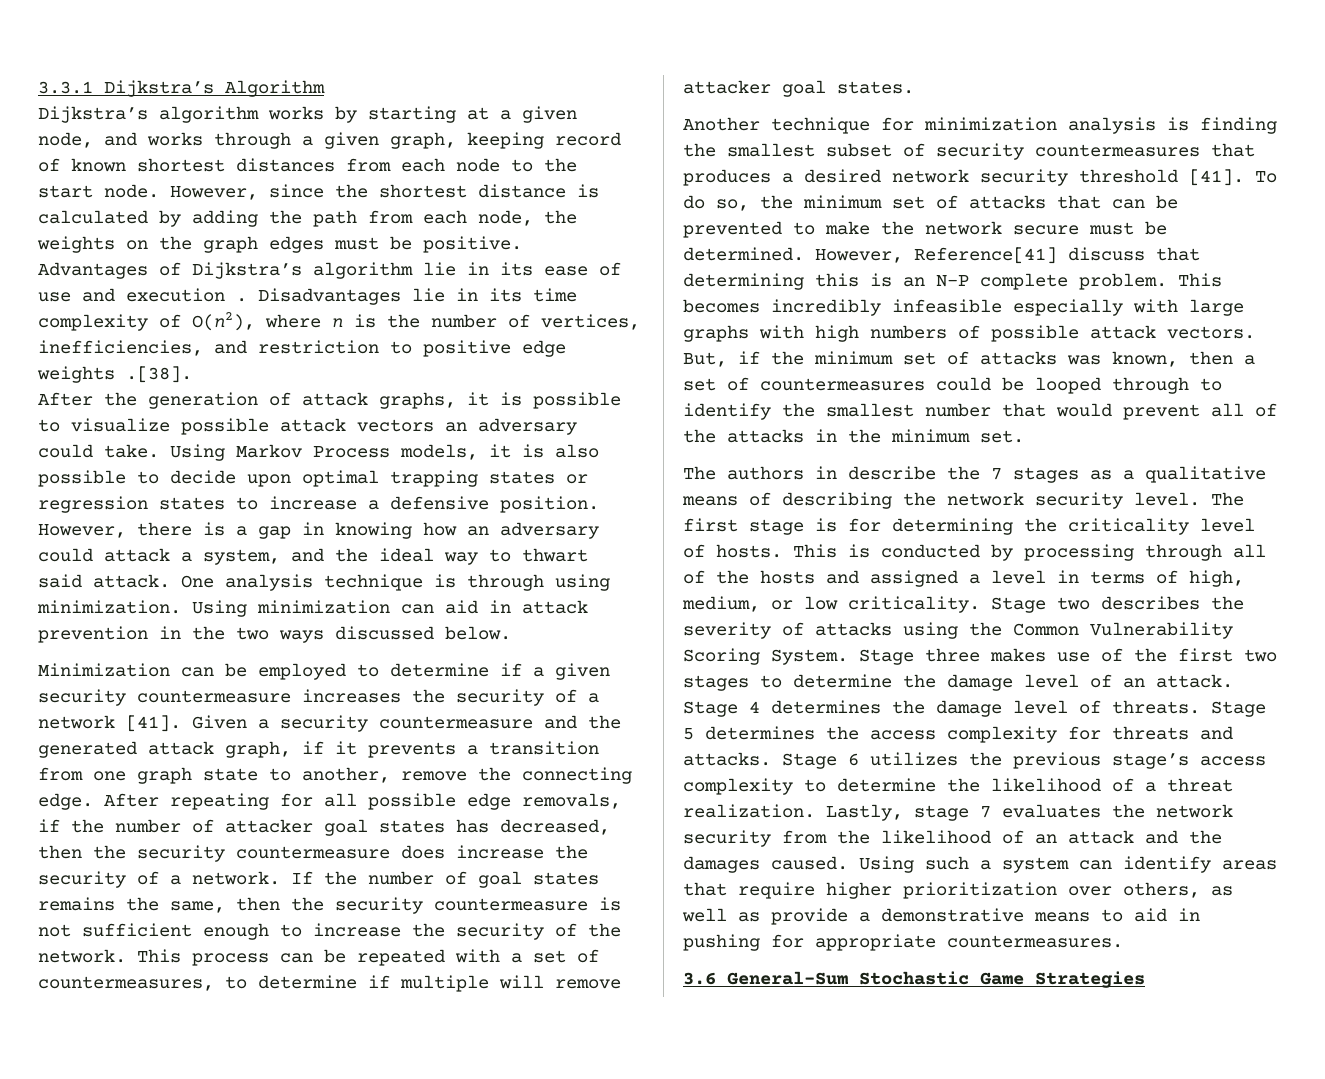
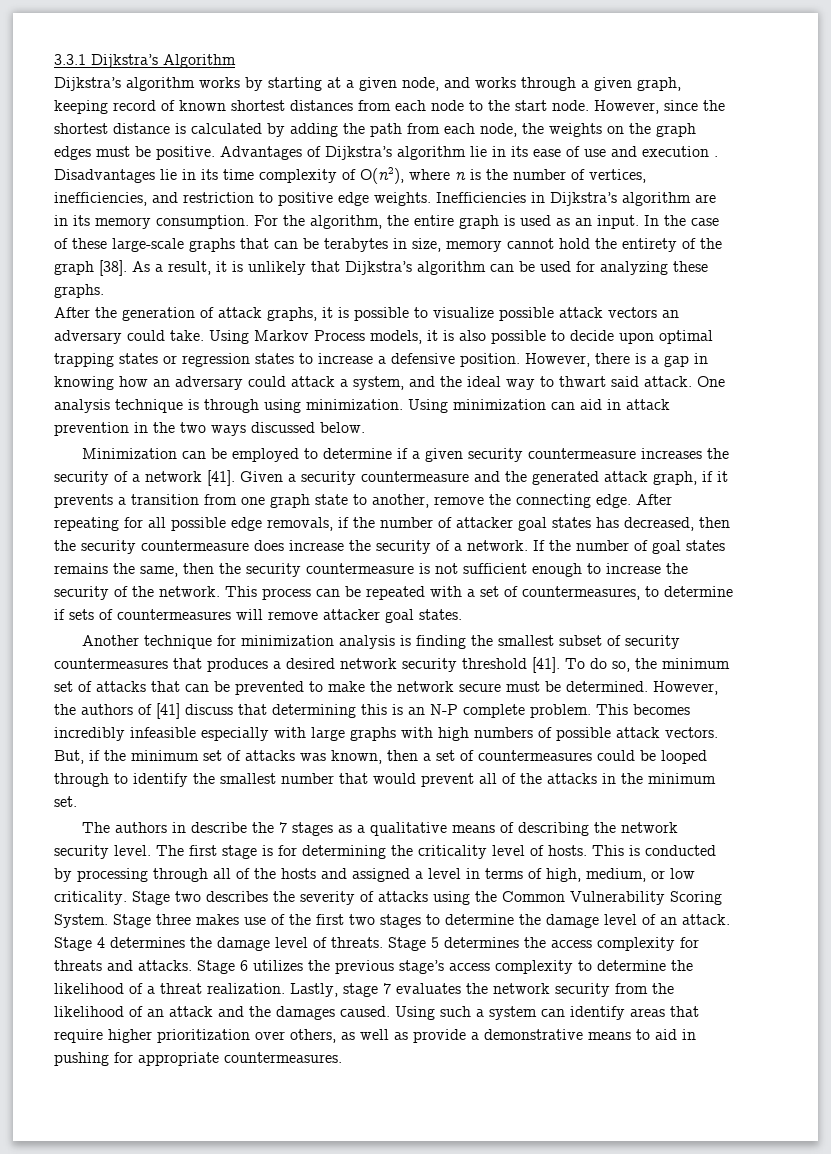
[37,366,192,383] weights .[38]. -> [374,192,716,206] [54,215,719,229] [54,238,722,252] [54,260,708,276] [54,284,104,298] weights. Inefficiencies in Dijkstra’s algorithm are in its memory consumption. For the algorithm, the entire graph is used as an input. In the case of these large-scale graphs that can be terabytes in size, memory cannot hold the entirety of the graph [38]. As a result, it is unlikely that Dijkstra’s algorithm can be used for analyzing these graphs.
[400,975,489,992] multiple -> [69,609,231,620] sets of countermeasures
[914,247,1057,264] Reference[41] -> [54,703,180,719] the authors of [41]
[683,971,1145,988] // 3.6 General-Sum Stochastic Game Strategies -> (342, 1057) none

